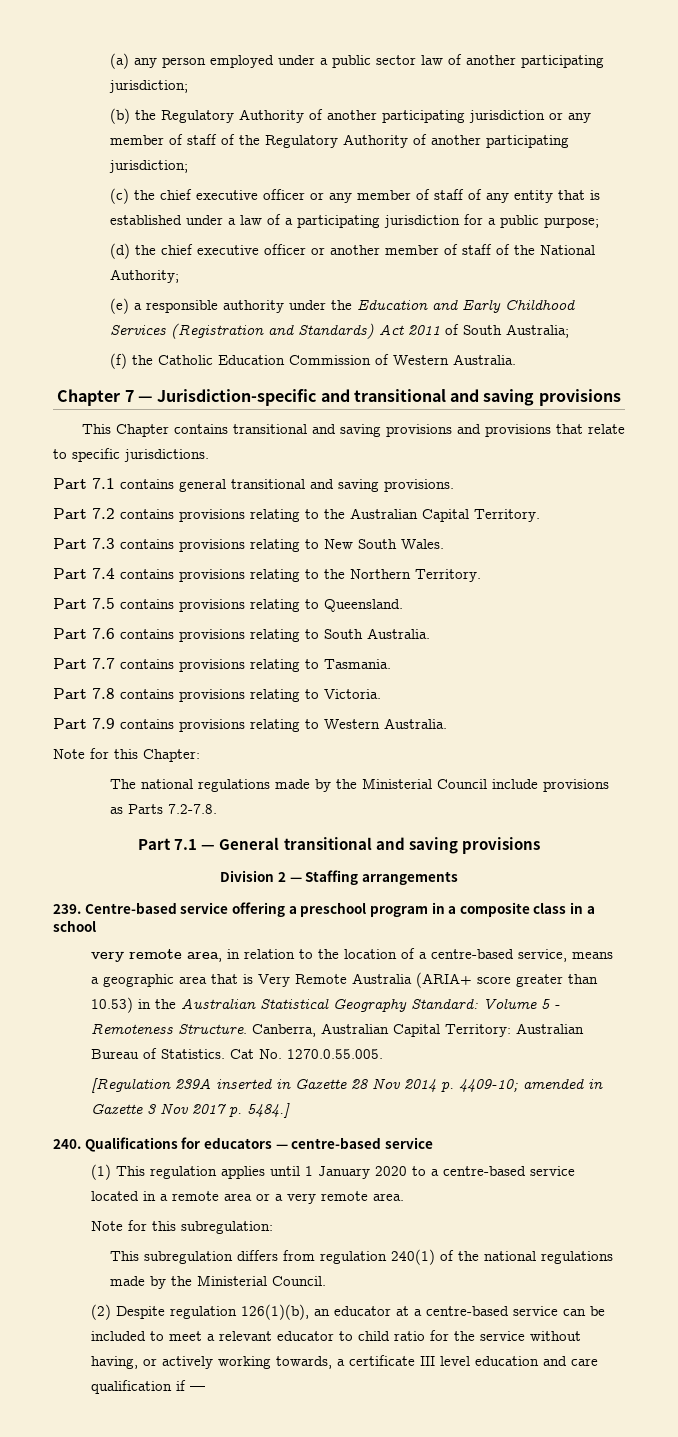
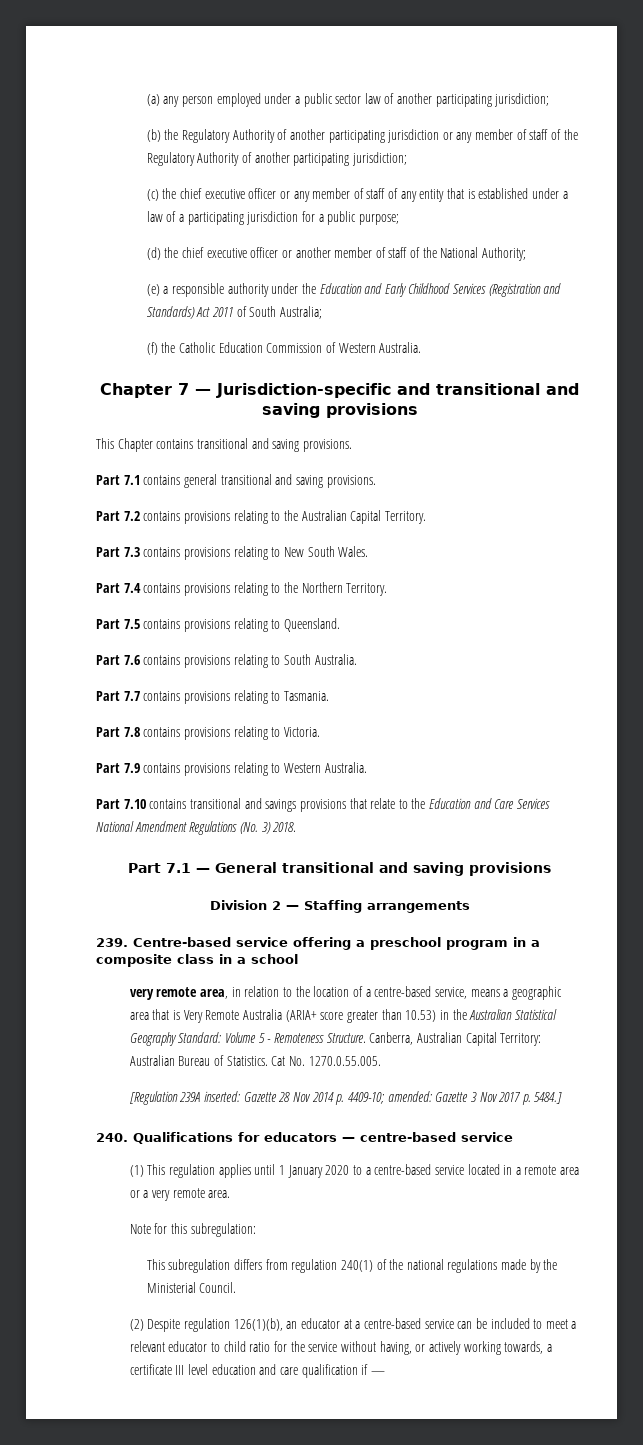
[385,424,625,437] [53,448,209,462] provisions and provisions that relate to specific jurisdictions. -> [302,439,352,452] provisions.
[53,748,200,762] [110,778,610,792] [110,804,218,814] Note for this Chapter: // The national regulations made by the Ministerial Council include provisions as Parts 7.2-7.8. -> [96,798,551,812] [96,821,297,835] Part 7.10 contains transitional and savings provisions that relate to the Education and Care Services National Amendment Regulations (No. 3) 2018.
[216,1078,292,1089] inserted in -> [204,1091,241,1102] inserted:
[523,1078,604,1089] amended in -> [387,1091,432,1102] amended:

